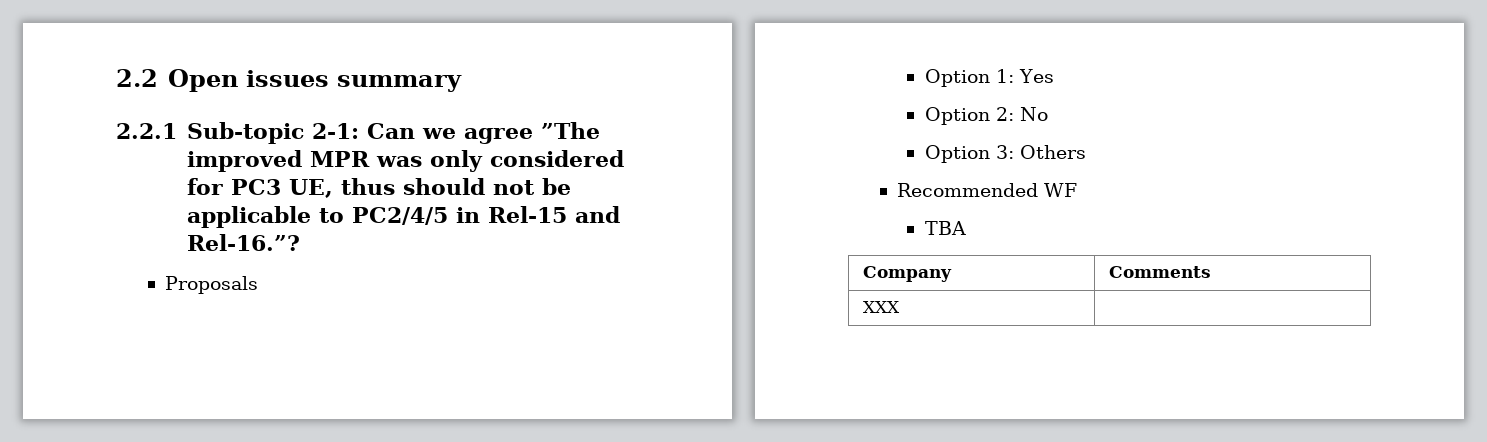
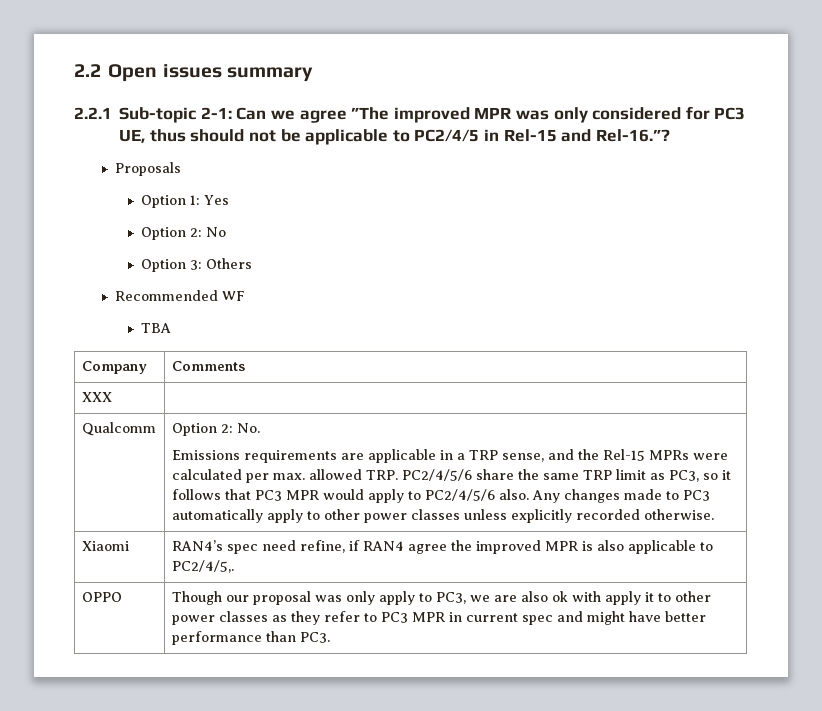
(900, 307) none -> [81,422,156,436] [171,423,260,436] [171,449,728,463] [171,469,731,483] [171,489,710,503] [171,509,714,523] [81,541,129,551] [171,540,713,554] [171,560,234,573] [81,592,122,602] [171,591,711,605] [171,611,706,625] [171,631,330,645] // Qualcomm | Option 2: No. // Emissions requirements are applicable in a TRP sense, and the Rel-15 MPRs were calculated per max. allowed TRP. PC2/4/5/6 share the same TRP limit as PC3, so it follows that PC3 MPR would apply to PC2/4/5/6 also. Any changes made to PC3 automatically apply to other power classes unless explicitly recorded otherwise. // Xiaomi | RAN4’s spec need refine, if RAN4 agree the improved MPR is also applicable to PC2/4/5,. // OPPO | Though our proposal was only apply to PC3, we are also ok with apply it to other power classes as they refer to PC3 MPR in current spec and might have better performance than PC3.

